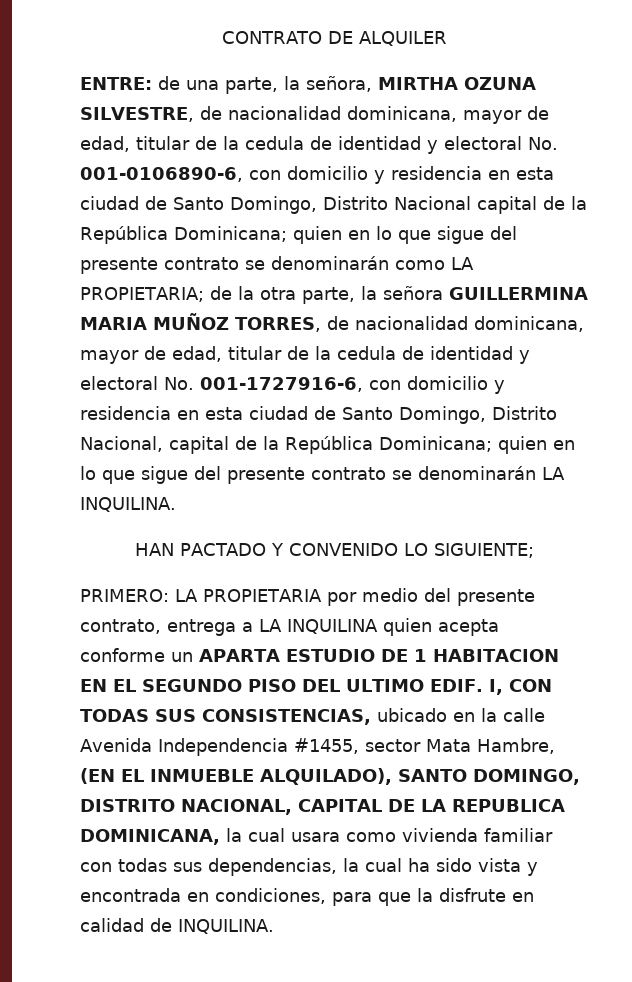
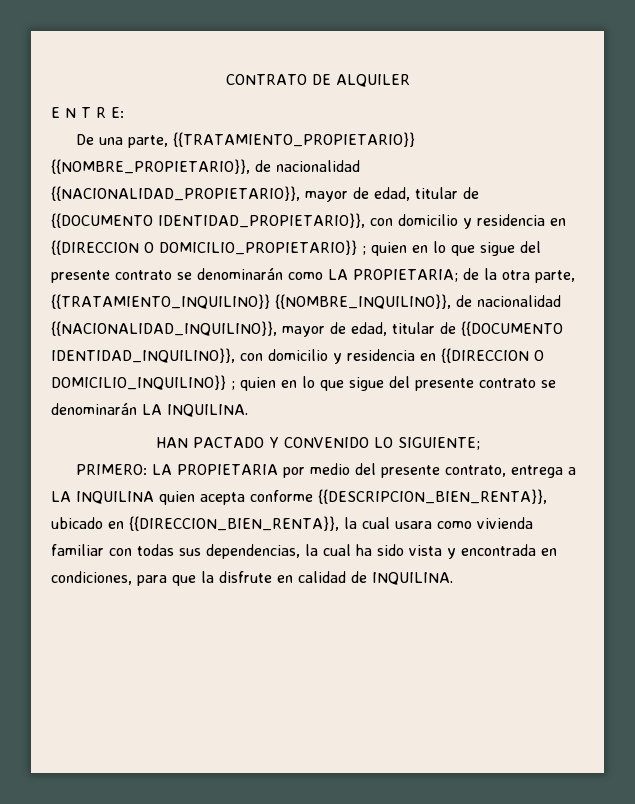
[80,76,536,94] [80,106,549,124] [80,136,558,154] [80,166,554,184] [80,196,587,214] [80,226,287,244] ENTRE: de una parte, la señora, MIRTHA OZUNA SILVESTRE, de nacionalidad dominicana, mayor de edad, titular de la cedula de identidad y electoral No. 001-0106890-6, con domicilio y residencia en esta ciudad de Santo Domingo, Distrito Nacional capital de la República Dominicana; -> [51,107,124,118] [75,132,415,148] [51,159,360,174] [51,186,479,202] [51,213,566,229] [51,240,366,255] E N T R E: // De una parte, {{TRATAMIENTO_PROPIETARIO}} {{NOMBRE_PROPIETARIO}}, de nacionalidad {{NACIONALIDAD_PROPIETARIO}}, mayor de edad, titular de {{DOCUMENTO IDENTIDAD_PROPIETARIO}}, con domicilio y residencia en {{DIRECCION O DOMICILIO_PROPIETARIO}} ;
[360,286,588,300] [80,313,584,332] [80,346,530,364] [80,376,505,394] [80,406,557,424] [80,436,492,454] la señora GUILLERMINA MARIA MUÑOZ TORRES, de nacionalidad dominicana, mayor de edad, titular de la cedula de identidad y electoral No. 001-1727916-6, con domicilio y residencia en esta ciudad de Santo Domingo, Distrito Nacional, capital de la República Dominicana; -> [51,294,561,309] [51,321,563,337] [51,348,544,364] [51,375,235,390] {{TRATAMIENTO_INQUILINO}} {{NOMBRE_INQUILINO}}, de nacionalidad {{NACIONALIDAD_INQUILINO}}, mayor de edad, titular de {{DOCUMENTO IDENTIDAD_INQUILINO}}, con domicilio y residencia en {{DIRECCION O DOMICILIO_INQUILINO}} ;
[171,649,559,662] [80,679,552,695] [80,708,545,725] [80,738,555,756] [80,768,580,785] [80,799,565,815] [80,829,220,845] un APARTA ESTUDIO DE 1 HABITACION EN EL SEGUNDO PISO DEL ULTIMO EDIF. I, CON TODAS SUS CONSISTENCIAS, ubicado en la calle Avenida Independencia #1455, sector Mata Hambre, (EN EL INMUEBLE ALQUILADO), SANTO DOMINGO, DISTRITO NACIONAL, CAPITAL DE LA REPUBLICA DOMINICANA, -> [318,489,547,504] [51,516,339,531] {{DESCRIPCION_BIEN_RENTA}}, ubicado en {{DIRECCION_BIEN_RENTA}},

